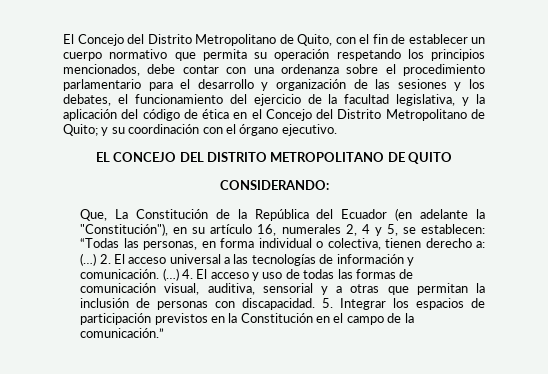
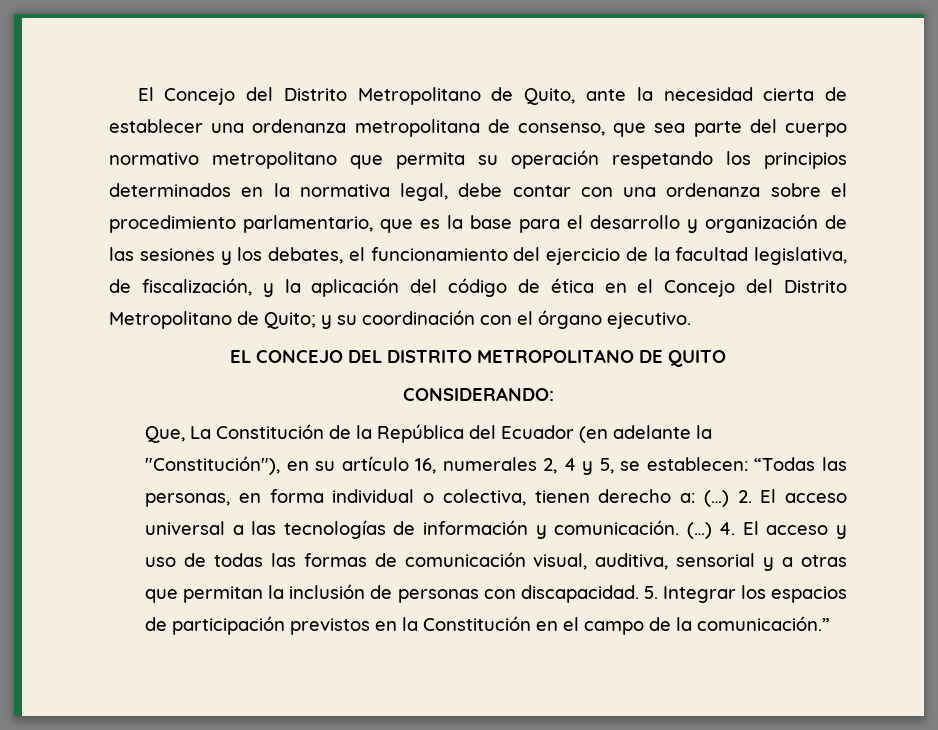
[335,34,485,44] con el fin de establecer un -> [585,87,847,101] [109,119,777,137] ante la necesidad cierta de establecer una ordenanza metropolitana de consenso, que sea parte del
(168, 54) none -> [212,151,337,169] metropolitano
[63,64,140,76] mencionados, -> [109,183,449,201] determinados en la normativa legal,
[63,79,141,91] parlamentario -> [243,215,512,233] parlamentario, que es la base
(456, 100) none -> [109,278,252,296] de fiscalización,

